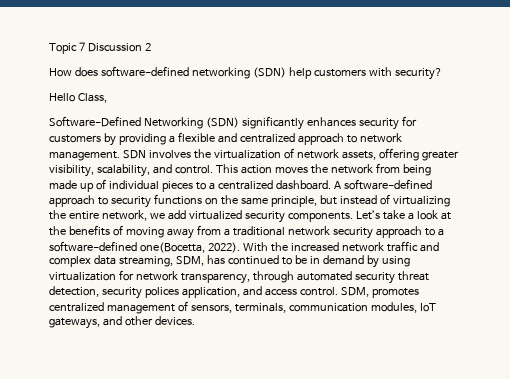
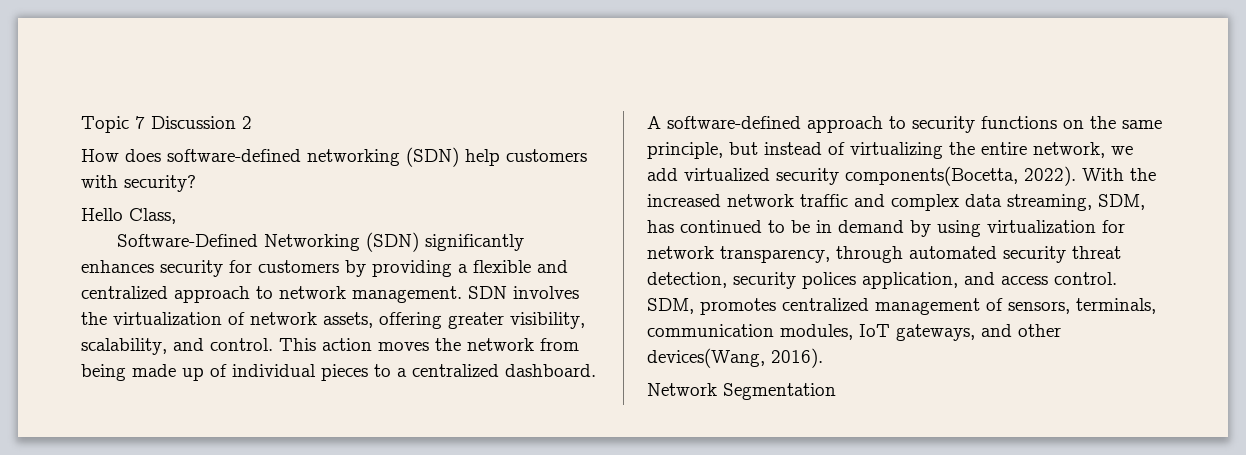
[287,210,451,222] [49,225,444,239] [49,241,205,253] components. Let’s take a look at the benefits of moving away from a traditional network security approach to a software-defined one(Bocetta, -> [845,166,1018,186] components(Bocetta,
[154,316,195,325] devices. -> [647,348,823,368] [647,383,836,400] devices(Wang, 2016). // Network Segmentation

